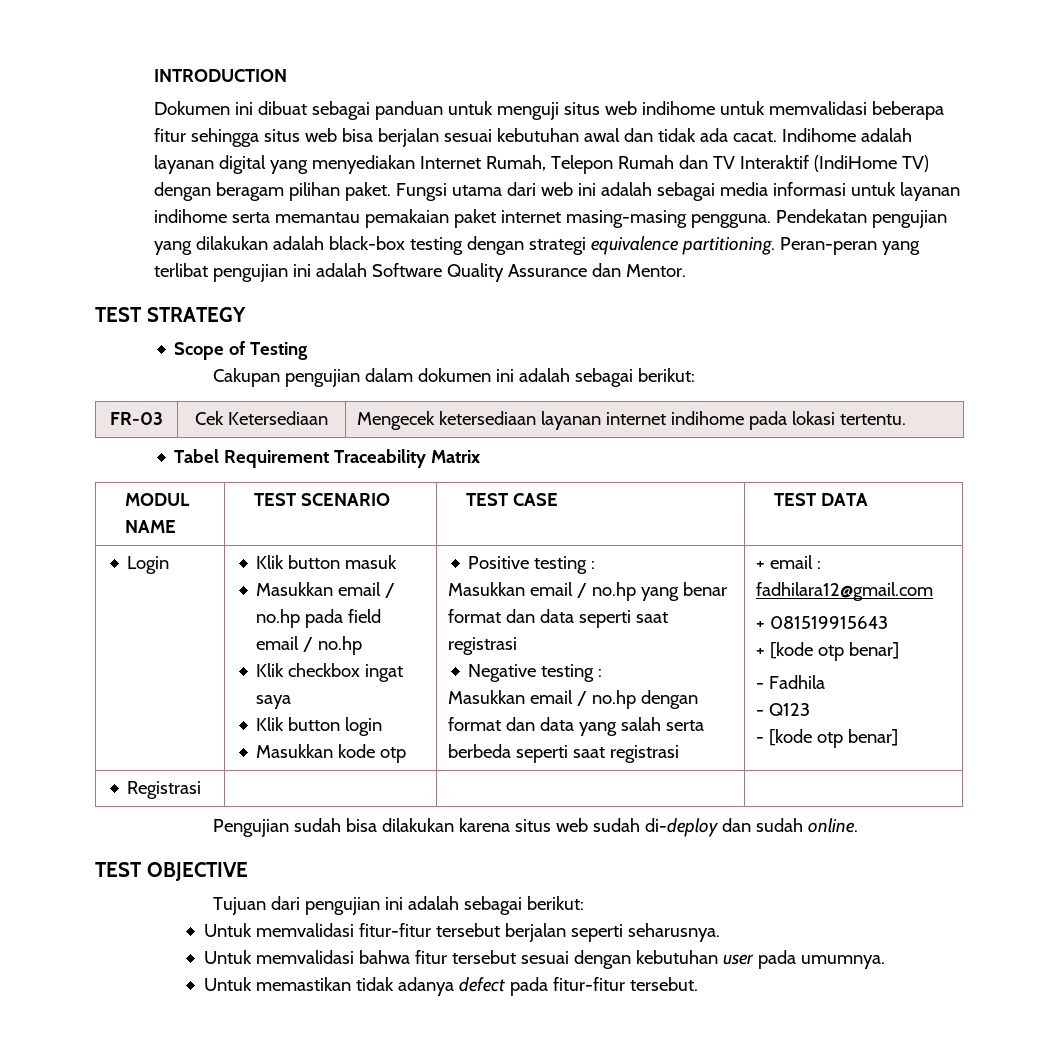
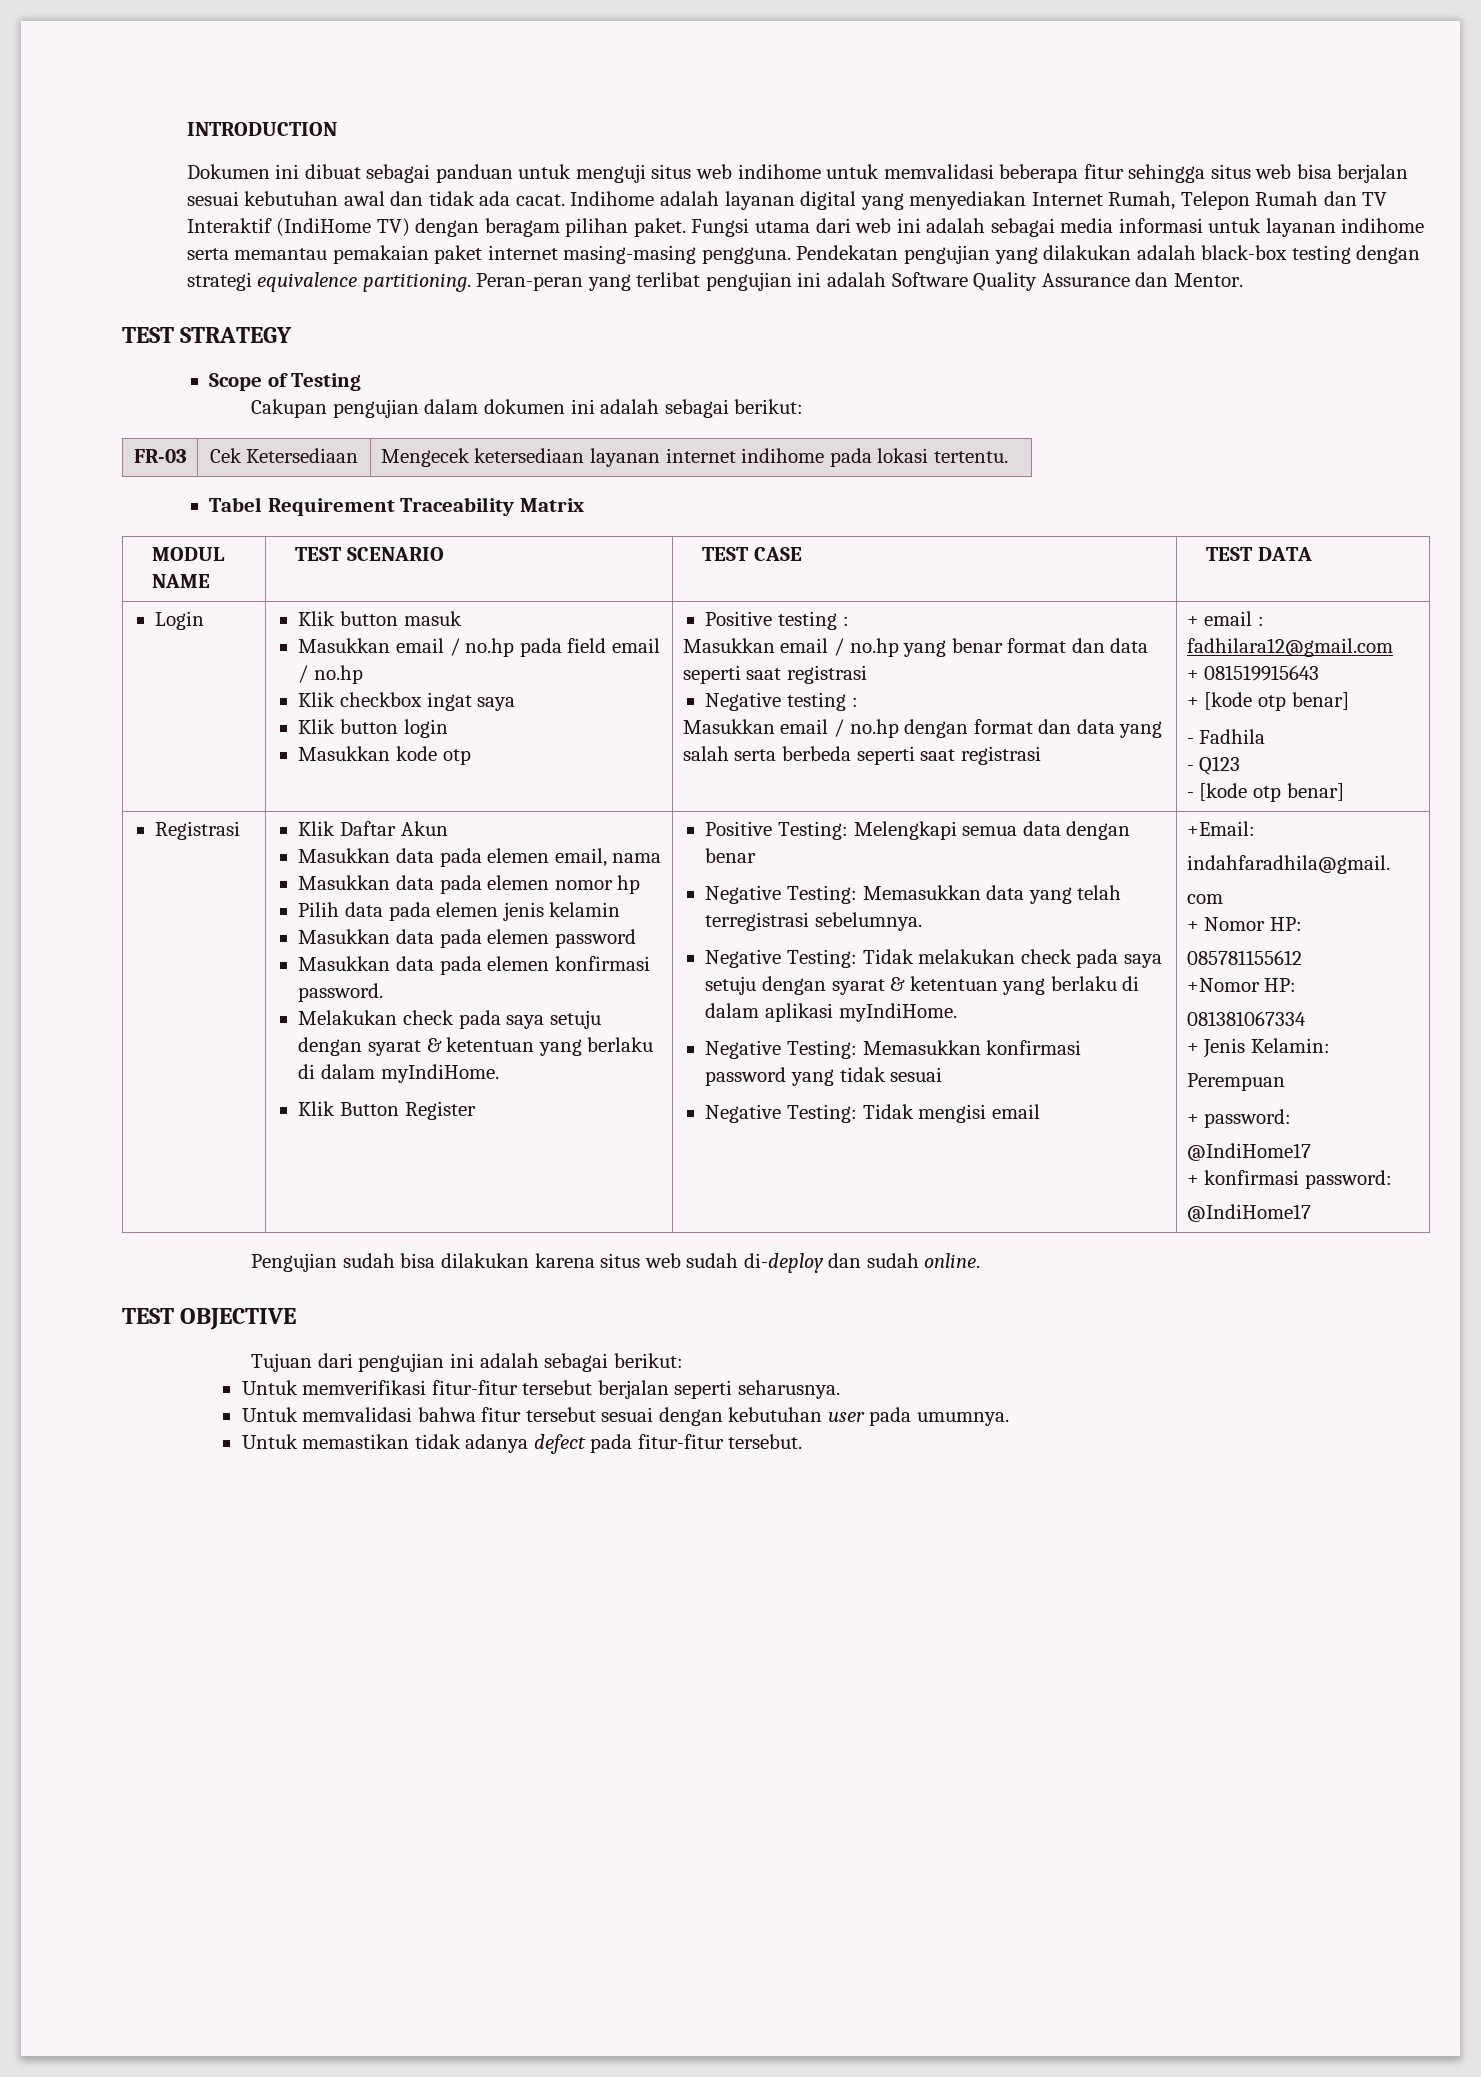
(202, 790) | | -> [298,821,448,836] [298,848,662,867] [298,875,641,894] [298,902,621,921] [298,929,636,948] [298,956,650,975] [298,983,384,1002] [298,1010,601,1029] [298,1037,654,1056] [298,1064,499,1083] [298,1101,476,1120] [705,821,1131,840] [705,848,757,863] [705,885,1122,904] [705,912,923,931] [705,949,1162,968] [705,976,1140,995] [705,1003,957,1022] [705,1040,1082,1059] [705,1067,943,1086] [705,1104,1040,1123] [1186,821,1255,836] [1186,855,1390,874] [1186,894,1223,904] [1186,917,1302,931] [1186,950,1302,965] [1186,978,1297,992] [1186,1011,1306,1026] [1186,1038,1330,1058] [1186,1073,1285,1091] [1186,1109,1292,1128] [1186,1143,1311,1161] [1186,1170,1392,1189] [1186,1204,1311,1222] Klik Daftar Akun // Masukkan data pada elemen email, nama // Masukkan data pada elemen nomor hp // Pilih data pada elemen jenis kelamin // Masukkan data pada elemen password // Masukkan data pada elemen konfirmasi password. // Melakukan check pada saya setuju dengan syarat & ketentuan yang berlaku di dalam myIndiHome. // Klik Button Register | Positive Testing: Melengkapi semua data dengan benar // Negative Testing: Memasukkan data yang telah terregistrasi sebelumnya. // Negative Testing: Tidak melakukan check pada saya setuju dengan syarat & ketentuan yang berlaku di dalam aplikasi myIndiHome. // Negative Testing: Memasukkan konfirmasi password yang tidak sesuai // Negative Testing: Tidak mengisi email | +Email: // indahfaradhila@gmail. // com // + Nomor HP: // 085781155612 // +Nomor HP: // 081381067334 // + Jenis Kelamin: // Perempuan // + password: // @IndiHome17 // + konfirmasi password: // @IndiHome17
[255,923,354,937] memvalidasi -> [302,1380,427,1395] memverifikasi

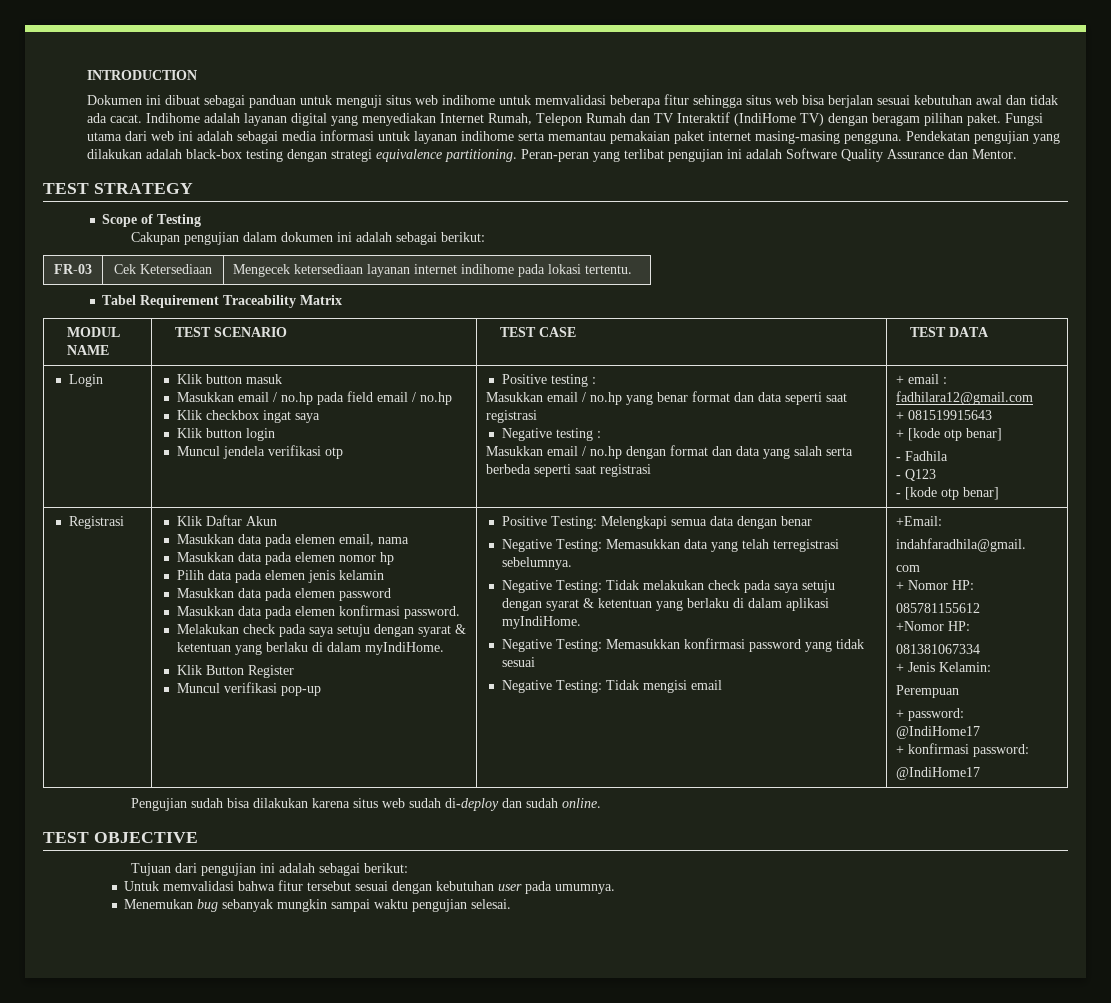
[298,746,438,761] Masukkan kode -> [176,445,321,459] Muncul jendela verifikasi
(476, 1110) none -> [176,682,321,696] // Muncul verifikasi pop-up
[241,1380,840,1399] // Untuk memverifikasi fitur-fitur tersebut berjalan seperti seharusnya. -> (409, 868) none
[241,1434,803,1454] Untuk memastikan tidak adanya defect pada fitur-fitur tersebut. -> [124,899,512,912] Menemukan bug sebanyak mungkin sampai waktu pengujian selesai.

